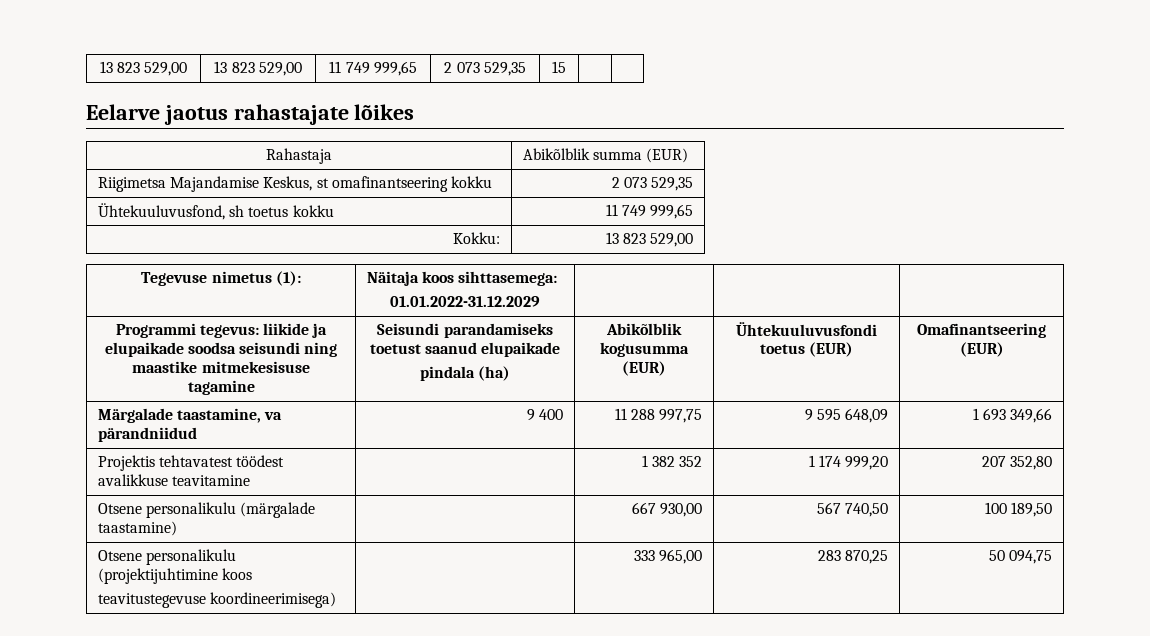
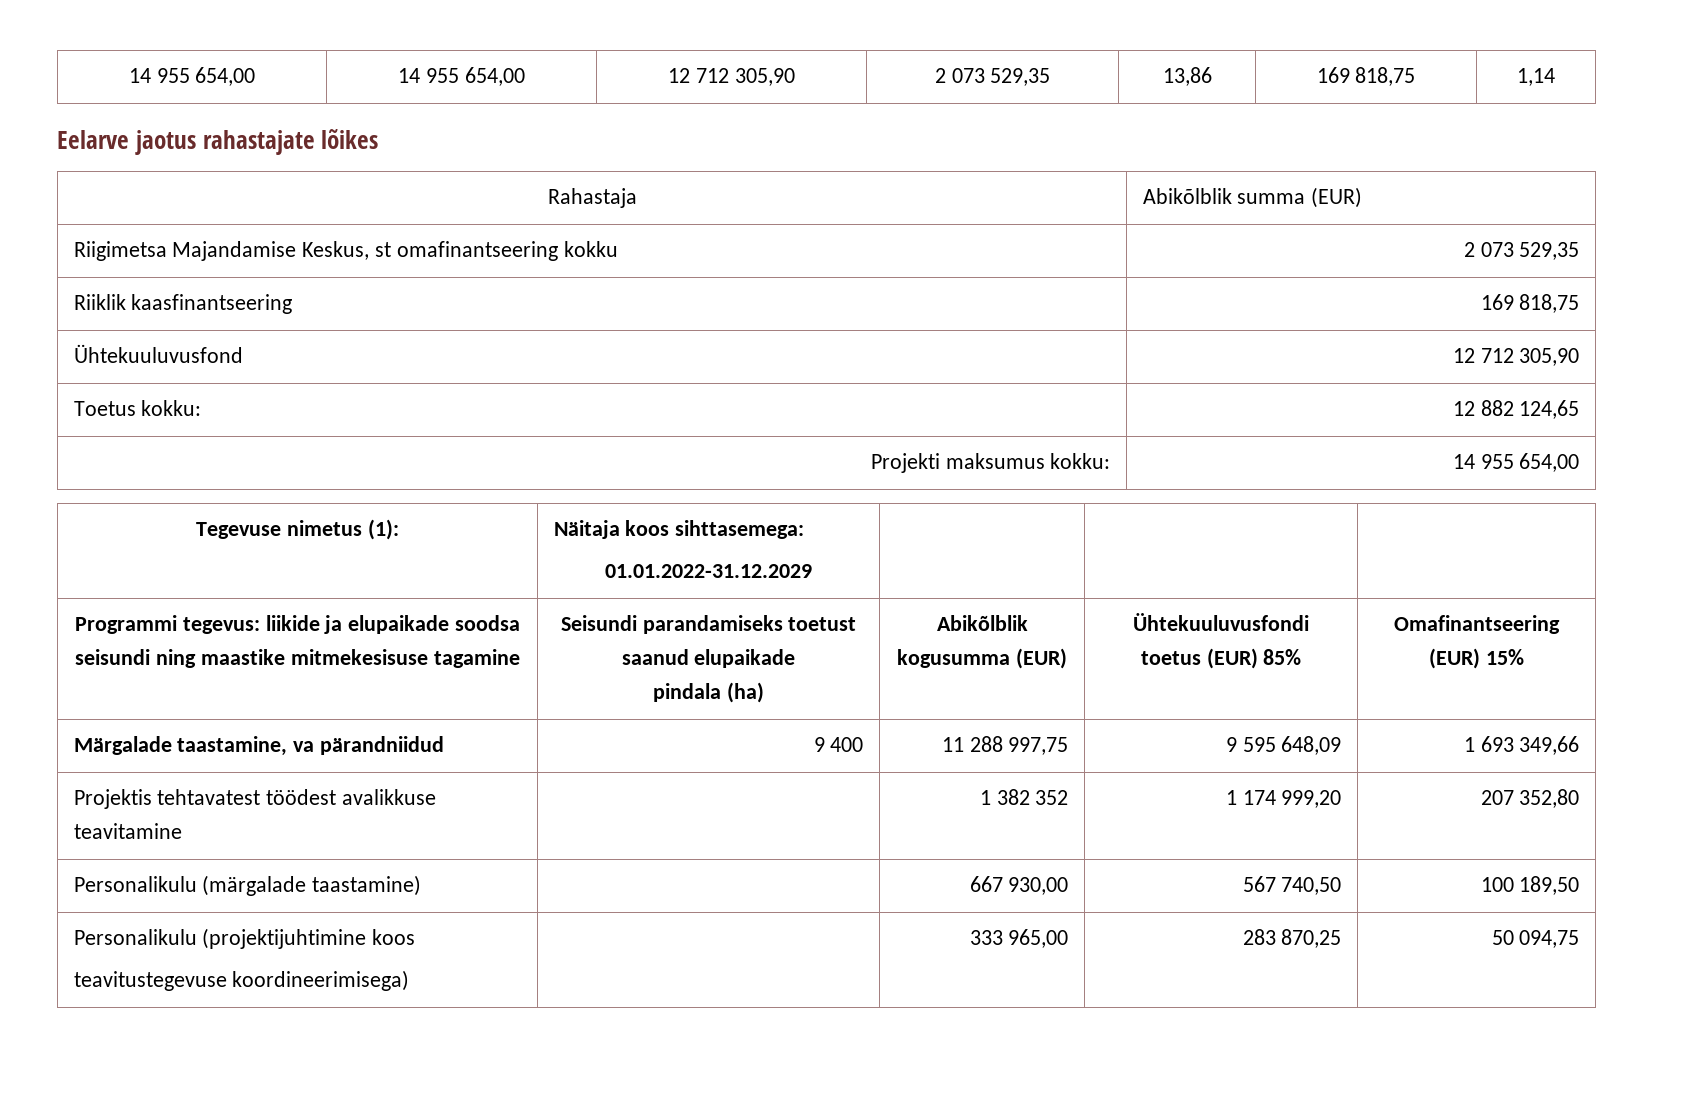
[99,61,188,76] [214,61,302,76] [329,61,417,76] 13 823 529,00 | 13 823 529,00 | 11 749 999,65 -> [128,67,256,86] [398,67,525,86] [668,68,795,86] 14 955 654,00 | 14 955 654,00 | 12 712 305,90
[552,61,566,73] 15 | | -> [1162,67,1212,86] [1316,67,1416,86] [1517,68,1555,86] 13,86 | 169 818,75 | 1,14
[98,203,334,220] [605,204,693,219] [452,232,500,244] [605,232,693,247] Ühtekuuluvusfond, sh toetus kokku | 11 749 999,65 // Kokku: | 13 823 529,00 -> [73,294,293,314] [1480,294,1580,313] [73,344,243,363] [1452,348,1580,366] [73,400,202,416] [1452,400,1580,419] [870,453,1111,473] [1452,453,1580,472] Riiklik kaasfinantseering | 169 818,75 // Ühtekuuluvusfond | 12 712 305,90 // Toetus kokku: | 12 882 124,65 // Projekti maksumus kokku: | 14 955 654,00
(854, 349) none -> [1263,649,1302,665] 85%
(1004, 349) none -> [1485,649,1524,665] 15%
[98,502,237,518] Otsene personalikulu -> [73,876,197,892] Personalikulu
[98,549,237,565] Otsene personalikulu -> [73,929,197,945] Personalikulu

